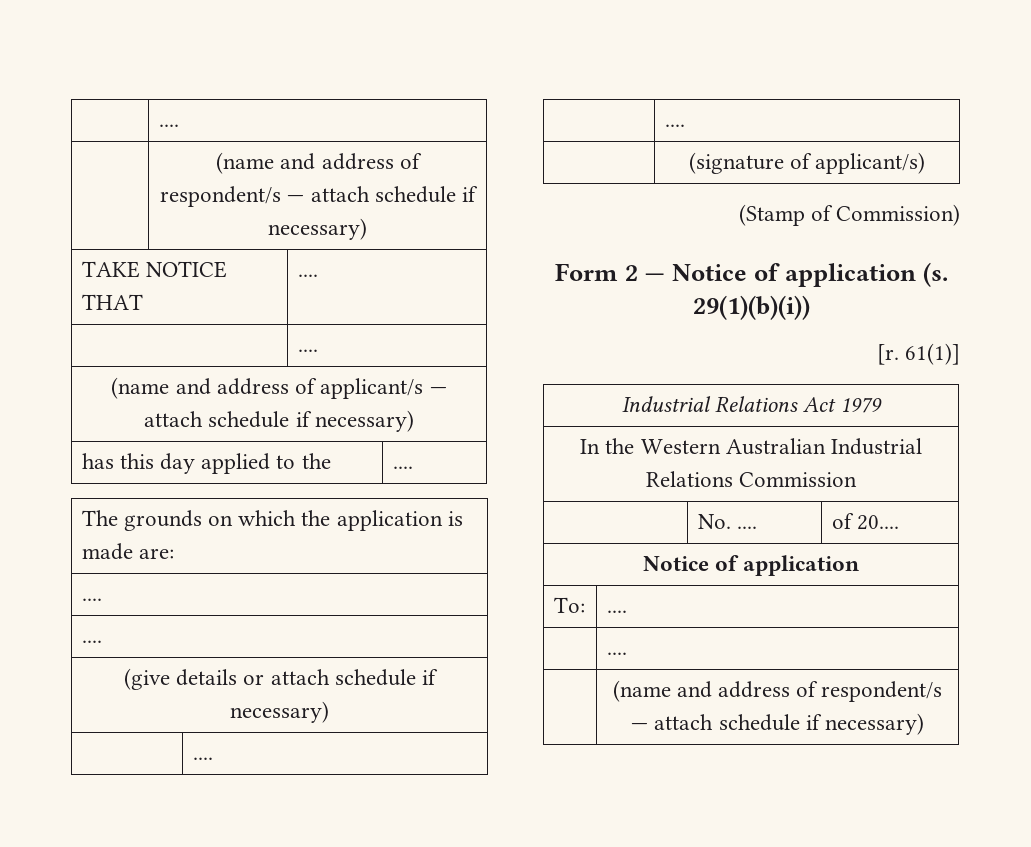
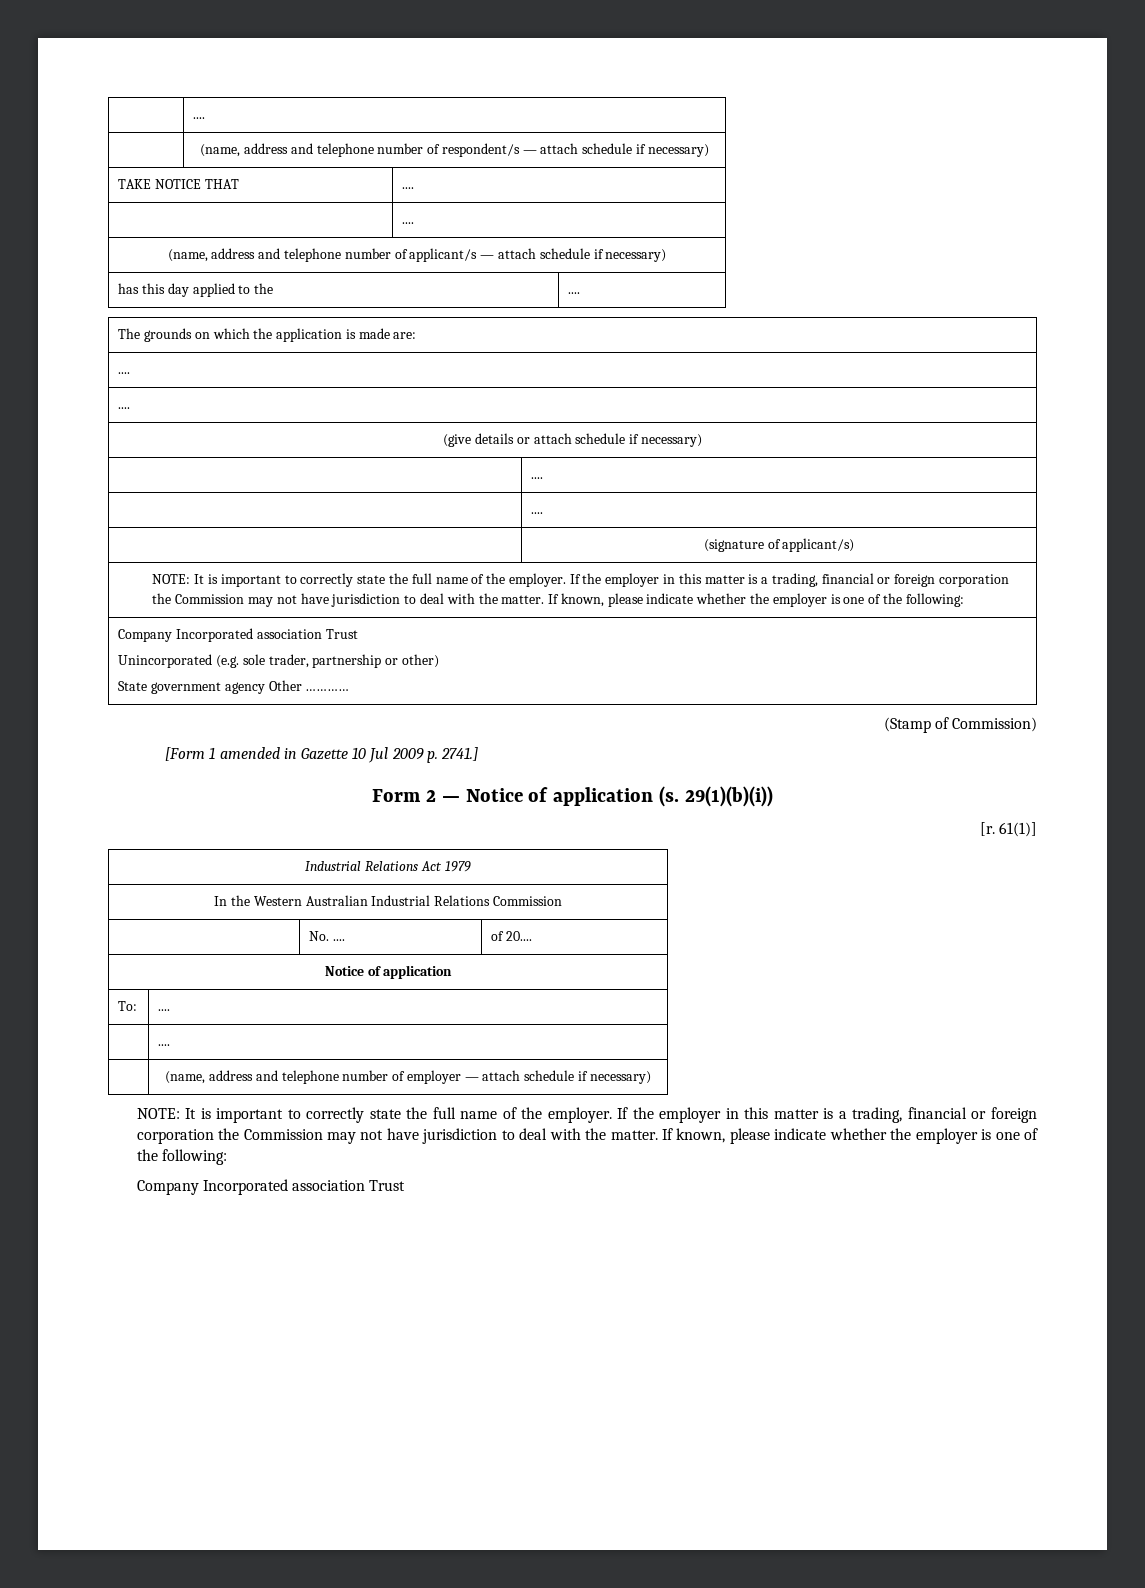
[158,124,179,127] [216,152,394,174] | .... // | (name and address -> [193,117,206,119] [200,143,424,157] | .... // | (name, address and telephone number
[111,377,289,399] (name and address -> [167,248,391,262] (name, address and telephone number
[738,204,960,226] // (Stamp of Commission) -> [152,573,1009,587] [152,593,964,607] [118,628,358,642] [118,654,439,668] [118,680,350,694] [883,717,1037,733] [165,747,478,763] // NOTE: It is important to correctly state the full name of the employer. If the employer in this matter is a trading, financial or foreign corporation the Commission may not have jurisdiction to deal with the matter. If known, please indicate whether the employer is one of the following: // Company Incorporated association Trust // Unincorporated (e.g. sole trader, partnership or other) // State government agency Other ………… // (Stamp of Commission) // [Form 1 amended in Gazette 10 Jul 2009 p. 2741.]
[612,680,943,702] [631,713,924,735] (name and address of respondent/s — attach schedule if necessary) -> [165,1070,651,1084] [136,1107,1037,1123] [136,1128,1038,1144] [136,1149,227,1165] [136,1179,406,1195] (name, address and telephone number of employer — attach schedule if necessary) // NOTE: It is important to correctly state the full name of the employer. If the employer in this matter is a trading, financial or foreign corporation the Commission may not have jurisdiction to deal with the matter. If known, please indicate whether the employer is one of the following: // Company Incorporated association Trust

